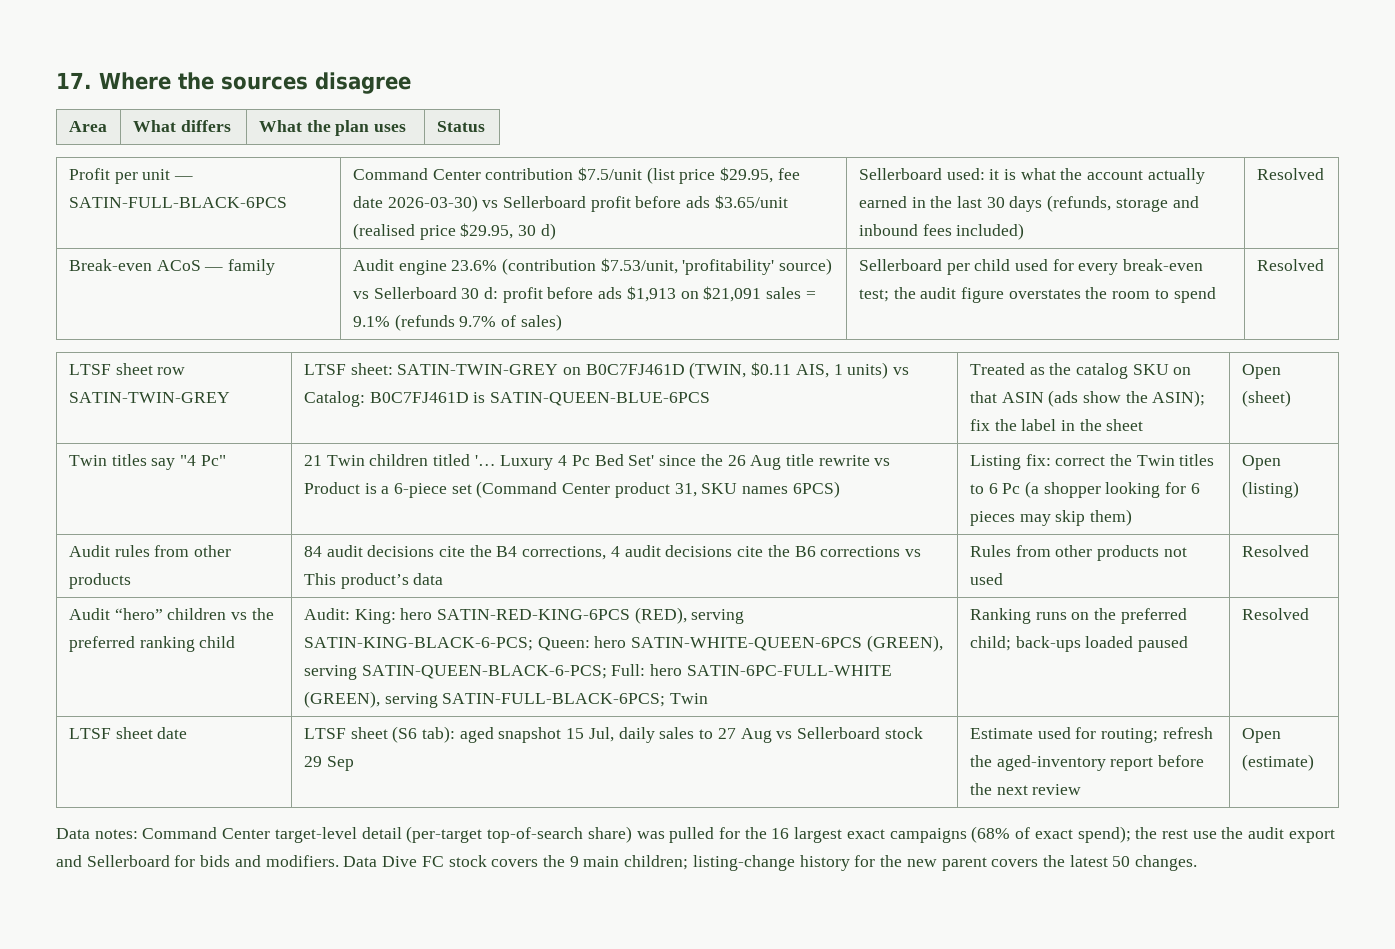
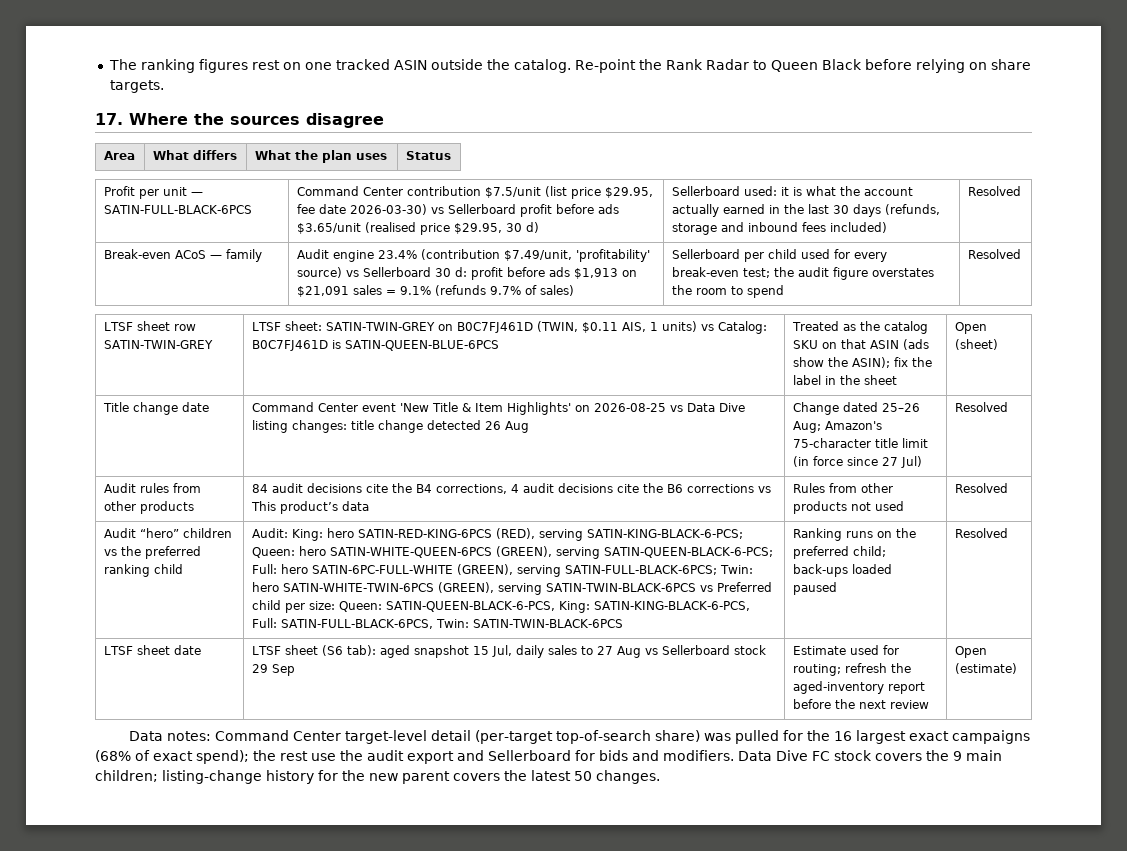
(56, 80) none -> [108,59,1031,73] [109,80,164,93] The ranking figures rest on one tracked ASIN outside the catalog. Re-point the Rank Radar to Queen Black before relying on share targets. //
[451,258,678,275] 23.6% (contribution $7.53/unit, -> [377,249,572,261] 23.4% (contribution $7.49/unit,
[68,454,226,470] [303,454,891,470] [303,481,840,498] [969,454,1215,470] [969,481,1200,498] [969,509,1133,526] [1241,455,1281,470] [1241,481,1299,498] Twin titles say "4 Pc" | 21 Twin children titled '… Luxury 4 Pc Bed Set' since the 26 Aug title rewrite vs Product is a 6-piece set (Command Center product 31, SKU names 6PCS) | Listing fix: correct the Twin titles to 6 Pc (a shopper looking for 6 pieces may skip them) | Open (listing) -> [102,402,209,415] [251,402,745,415] [251,420,529,433] [792,402,920,415] [792,421,882,433] [792,438,928,448] [792,456,922,468] [954,402,1008,412] Title change date | Command Center event 'New Title & Item Highlights' on 2026-08-25 vs Data Dive listing changes: title change detected 26 Aug | Change dated 25–26 Aug; Amazon's 75-character title limit (in force since 27 Jul) | Resolved
[670,693,709,704] Twin -> [719,565,753,574] [251,582,772,595] [251,600,750,613] [251,618,623,629] Twin: hero SATIN-WHITE-TWIN-6PCS (GREEN), serving SATIN-TWIN-BLACK-6PCS vs Preferred child per size: Queen: SATIN-QUEEN-BLACK-6-PCS, King: SATIN-KING-BLACK-6-PCS, Full: SATIN-FULL-BLACK-6PCS, Twin: SATIN-TWIN-BLACK-6PCS

